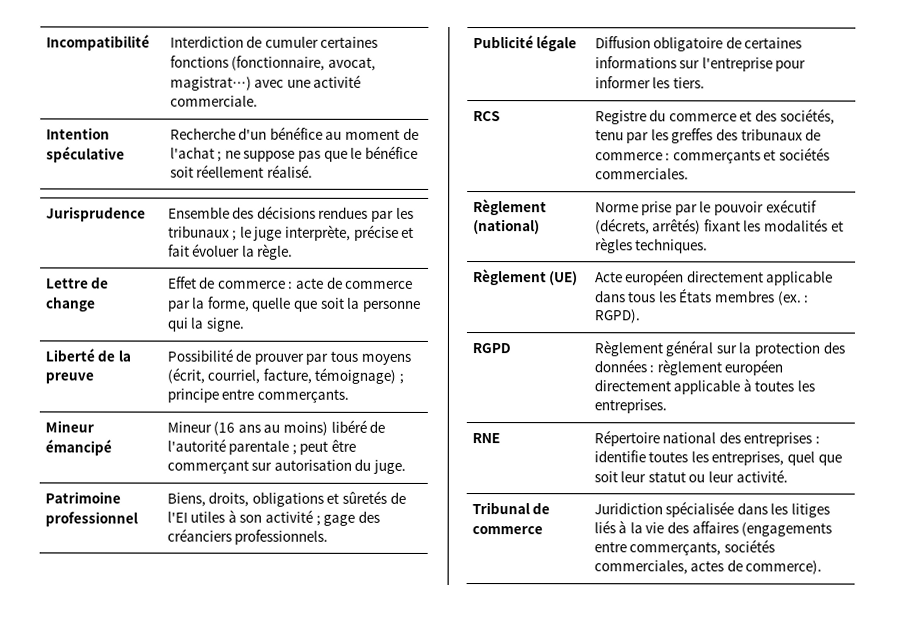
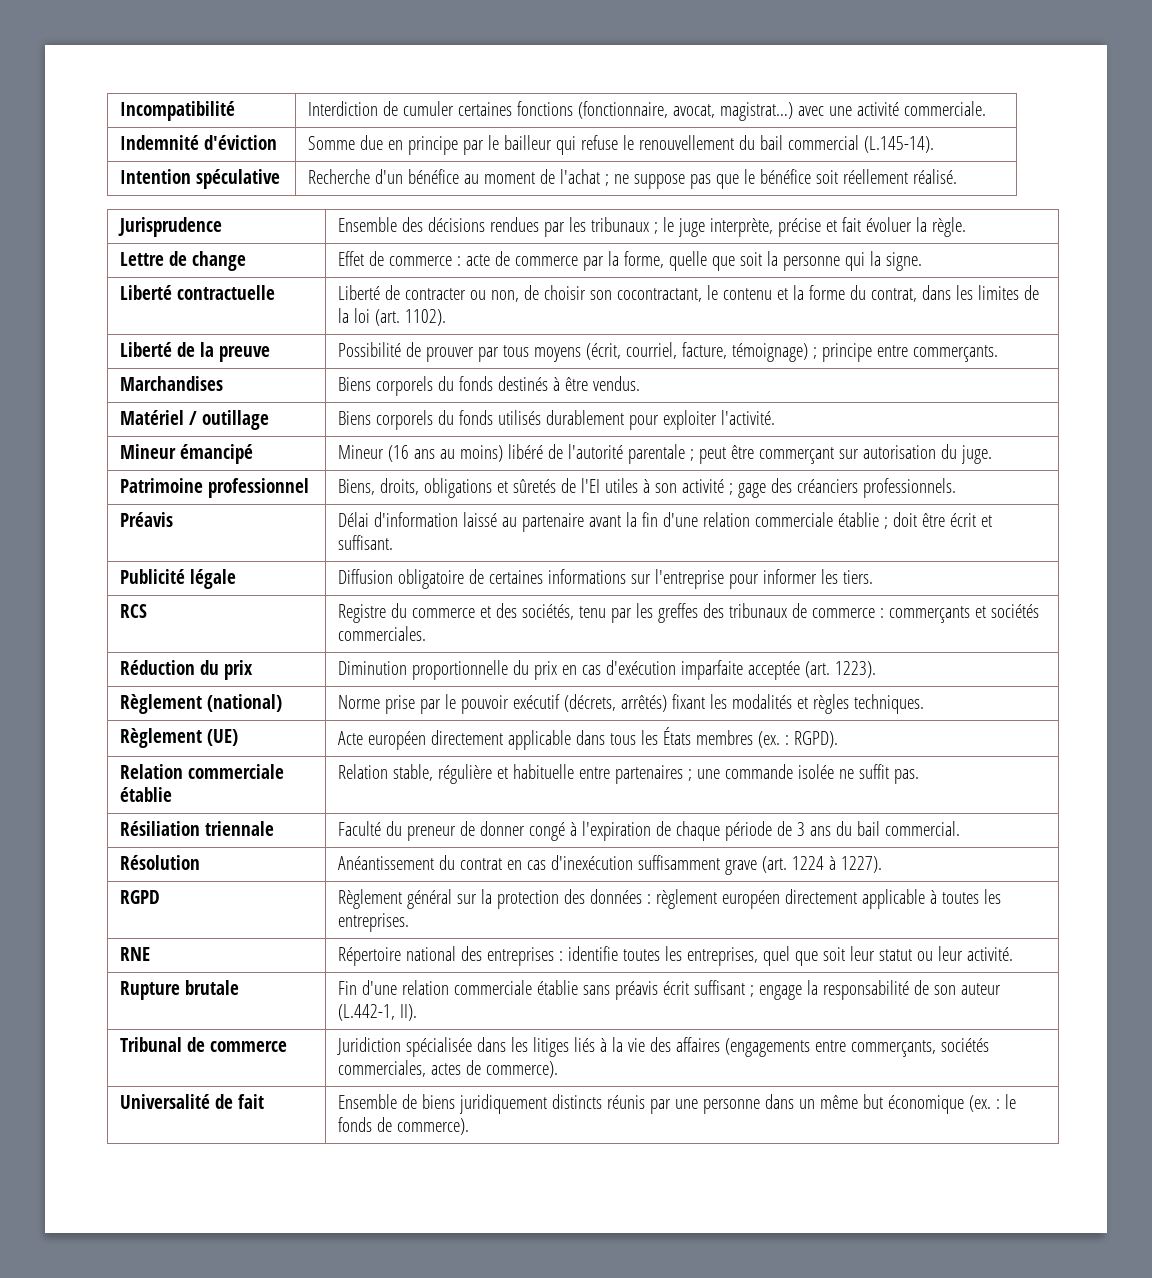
(258, 101) none -> [119,135,277,150] [307,135,934,155] // Indemnité d'éviction | Somme due en principe par le bailleur qui refuse le renouvellement du bail commercial (L.145-14).
(244, 324) none -> [119,285,275,300] [337,285,1039,302] [337,308,446,326] // Liberté contractuelle | Liberté de contracter ou non, de choisir son cocontractant, le contenu et la forme du contrat, dans les limites de la loi (art. 1102).
(349, 395) none -> [119,376,223,391] [337,376,640,396] [119,410,269,430] [337,410,775,430] // Marchandises | Biens corporels du fonds destinés à être vendus. // Matériel / outillage | Biens corporels du fonds utilisés durablement pour exploiter l'activité.
(329, 537) none -> [119,512,173,527] [337,512,992,532] [337,535,393,550] // Préavis | Délai d'information laissé au partenaire avant la fin d'une relation commerciale établie ; doit être écrit et suffisant.
(689, 174) none -> [119,660,253,680] [337,660,876,680] // Réduction du prix | Diminution proportionnelle du prix en cas d'exécution imparfaite acceptée (art. 1223).
(640, 316) none -> [119,764,284,779] [119,787,172,802] [337,764,919,784] [119,821,274,836] [337,821,960,841] [119,855,200,870] [337,855,882,875] // Relation commerciale établie | Relation stable, régulière et habituelle entre partenaires ; une commande isolée ne suffit pas. // Résiliation triennale | Faculté du preneur de donner congé à l'expiration de chaque période de 3 ans du bail commercial. // Résolution | Anéantissement du contrat en cas d'inexécution suffisamment grave (art. 1224 à 1227).
(788, 476) none -> [119,980,239,1000] [337,980,1001,1000] [337,1004,417,1021] // Rupture brutale | Fin d'une relation commerciale établie sans préavis écrit suffisant ; engage la responsabilité de son auteur (L.442-1, II).
(823, 567) none -> [119,1094,264,1109] [337,1094,1016,1114] [337,1117,469,1135] // Universalité de fait | Ensemble de biens juridiquement distincts réunis par une personne dans un même but économique (ex. : le fonds de commerce).

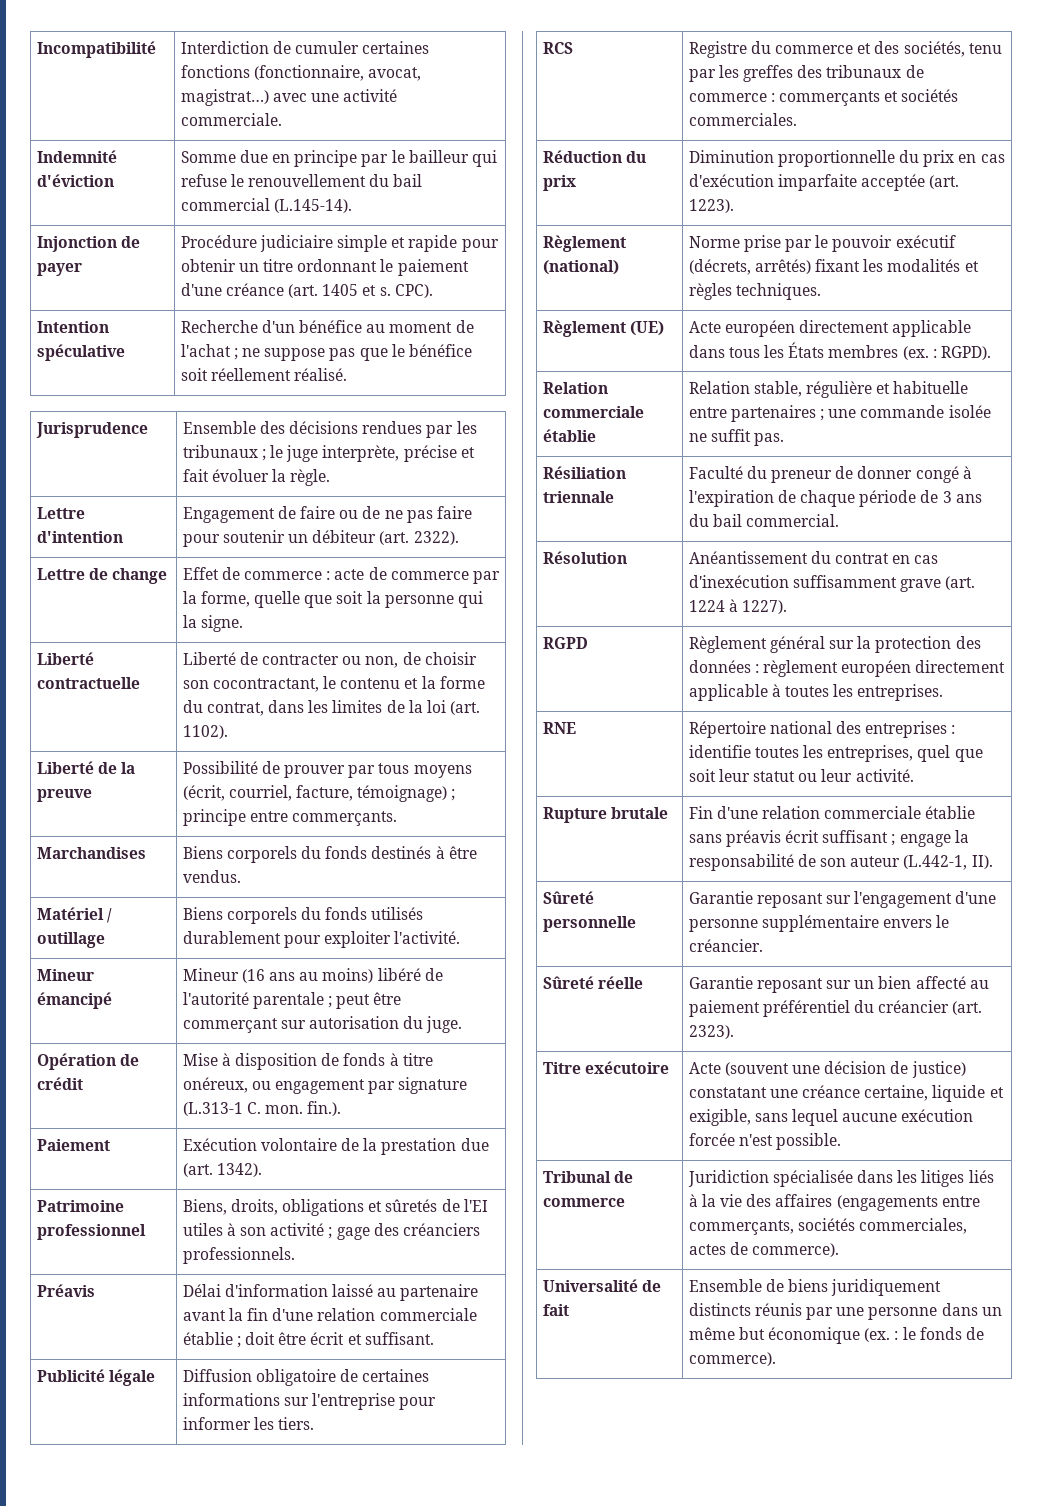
(934, 144) none -> [36,236,140,252] [36,263,82,276] [180,235,499,252] [180,259,469,276] [180,283,433,298] // Injonction de payer | Procédure judiciaire simple et rapide pour obtenir un titre ordonnant le paiement d'une créance (art. 1405 et s. CPC).
(966, 227) none -> [36,507,85,519] [36,531,123,543] [182,506,473,523] [182,530,459,547] // Lettre d'intention | Engagement de faire ou de ne pas faire pour soutenir un débiteur (art. 2322).
(992, 454) none -> [36,1053,139,1070] [36,1077,83,1090] [182,1053,433,1070] [182,1077,468,1094] [182,1101,342,1116] [36,1139,110,1151] [182,1138,489,1155] [182,1163,262,1177] // Opération de crédit | Mise à disposition de fonds à titre onéreux, ou engagement par signature (L.313-1 C. mon. fin.). // Paiement | Exécution volontaire de la prestation due (art. 1342).
(417, 1012) none -> [542,891,594,904] [542,916,636,932] [688,891,997,908] [688,915,950,932] [688,939,763,952] [542,976,643,989] [688,976,989,993] [688,1000,983,1017] [688,1025,734,1039] [542,1061,669,1074] [688,1061,966,1078] [688,1085,1004,1102] [688,1109,974,1126] [688,1133,842,1150] // Sûreté personnelle | Garantie reposant sur l'engagement d'une personne supplémentaire envers le créancier. // Sûreté réelle | Garantie reposant sur un bien affecté au paiement préférentiel du créancier (art. 2323). // Titre exécutoire | Acte (souvent une décision de justice) constatant une créance certaine, liquide et exigible, sans lequel aucune exécution forcée n'est possible.

